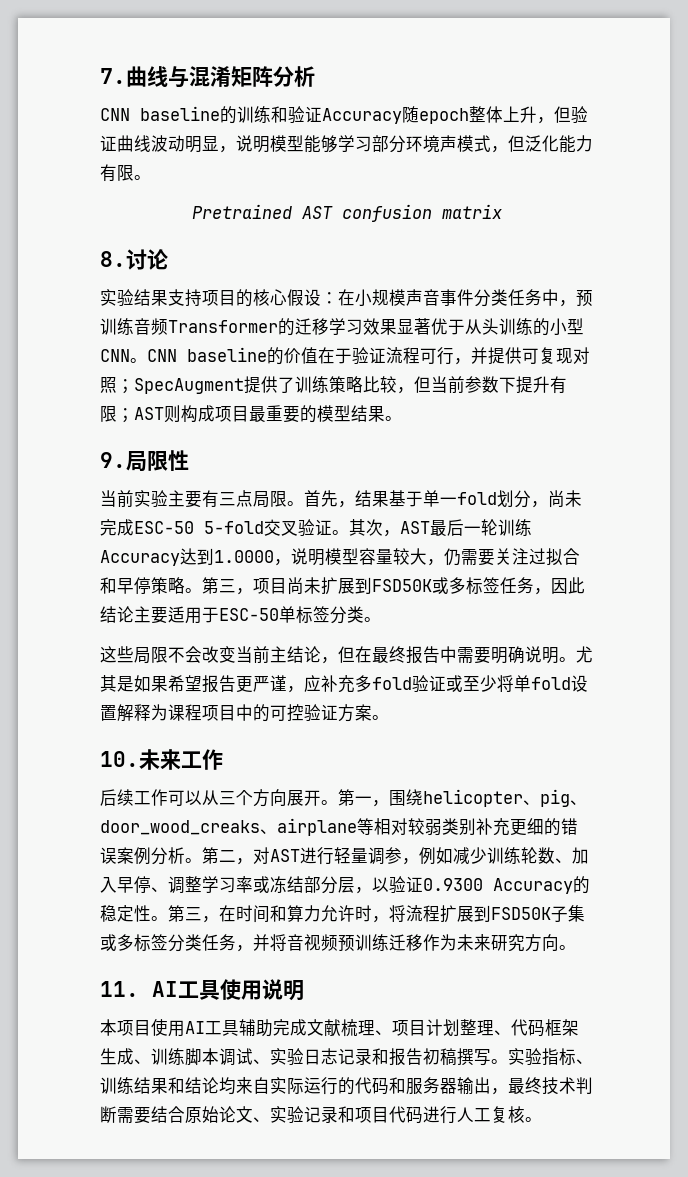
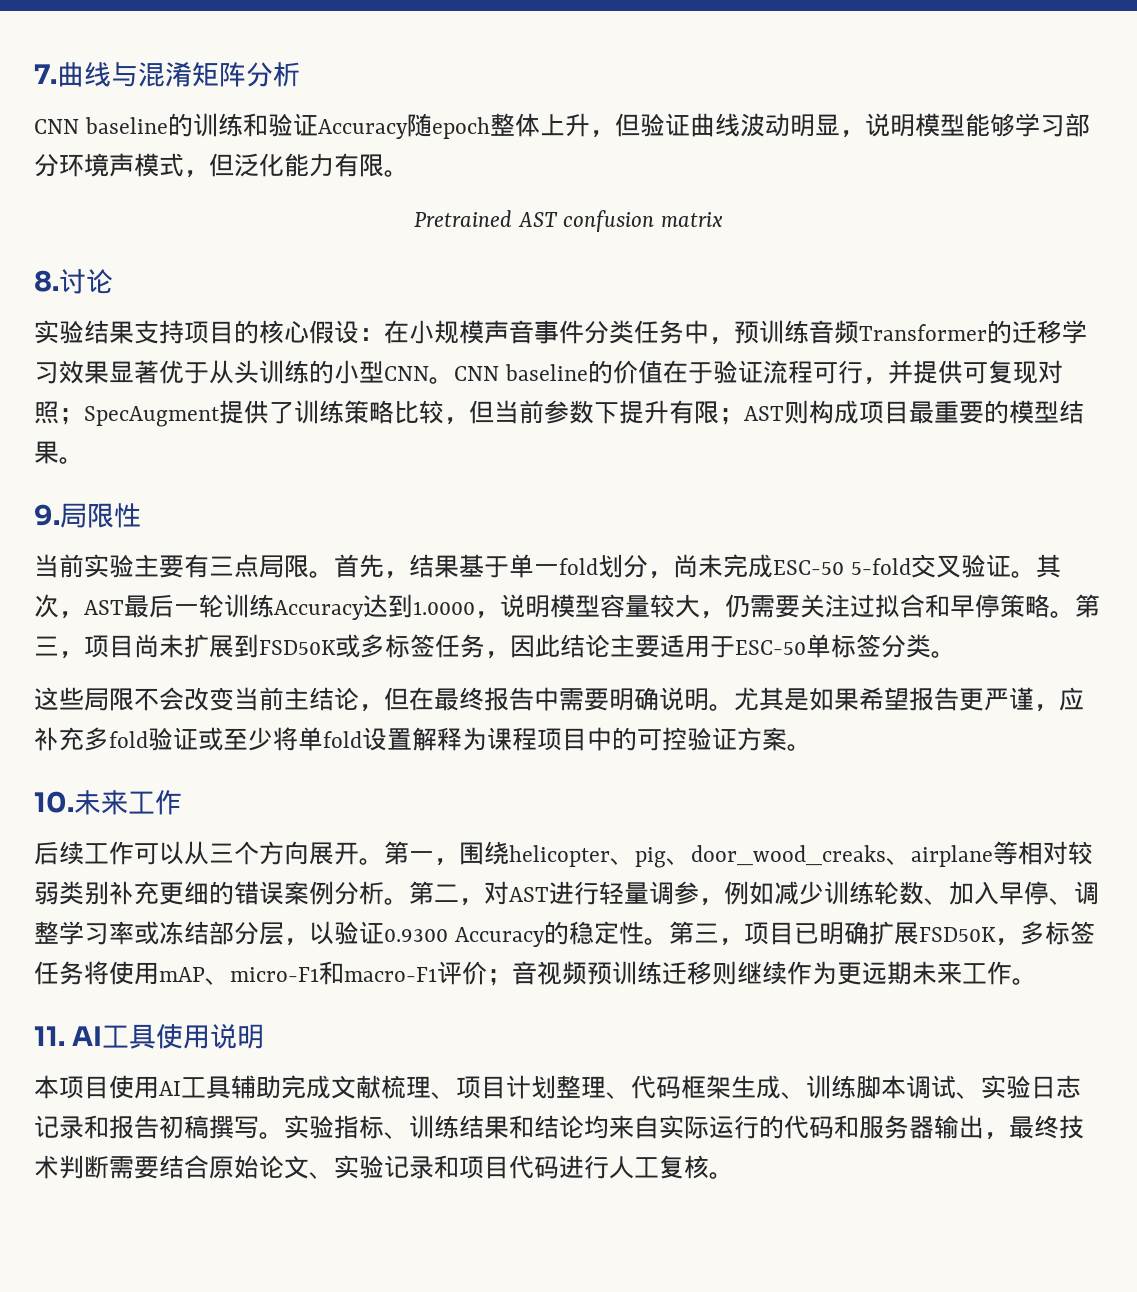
[219,905,585,923] [100,934,559,952] 在时间和算力允许时，将流程扩展到FSD50K子集或多标签分类任务，并将音视频预训练迁移作为未来研究方向 -> [743,921,1095,946] [34,961,1012,986] 项目已明确扩展FSD50K，多标签任务将使用mAP、micro-F1和macro-F1评价；音视频预训练迁移则继续作为更远期未来工作

